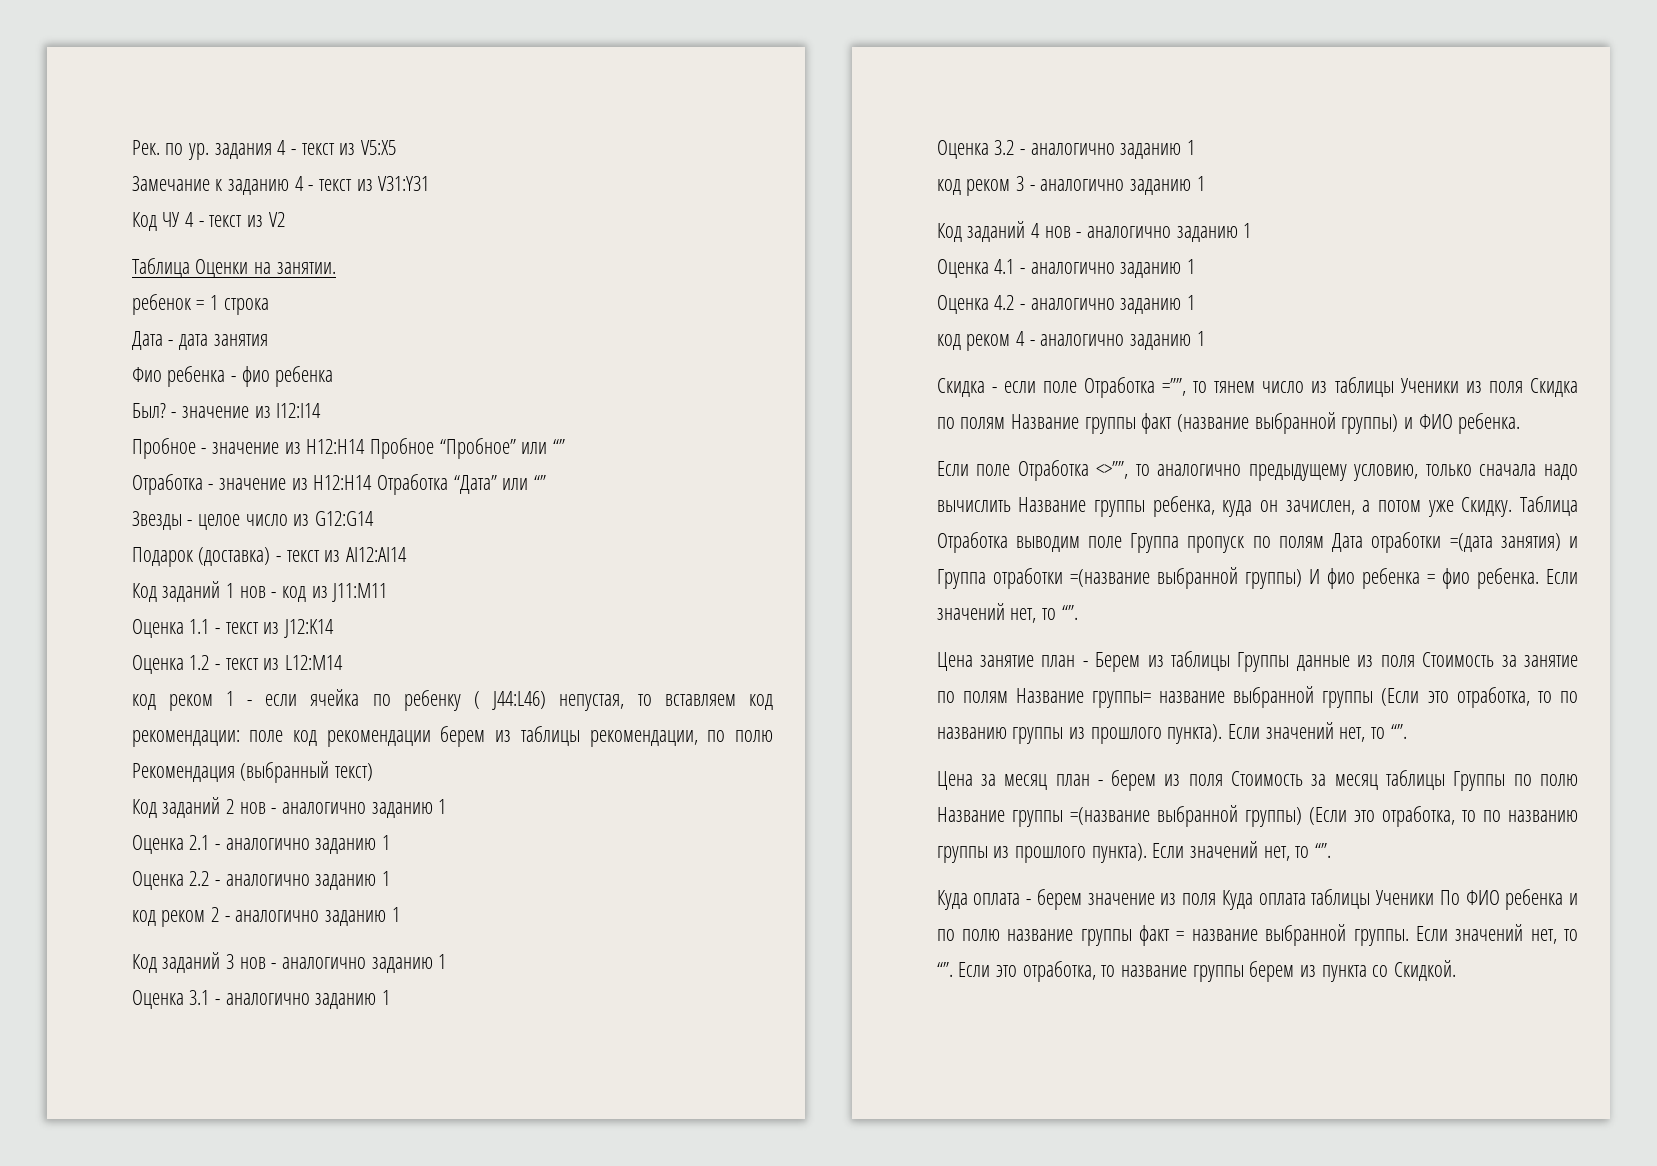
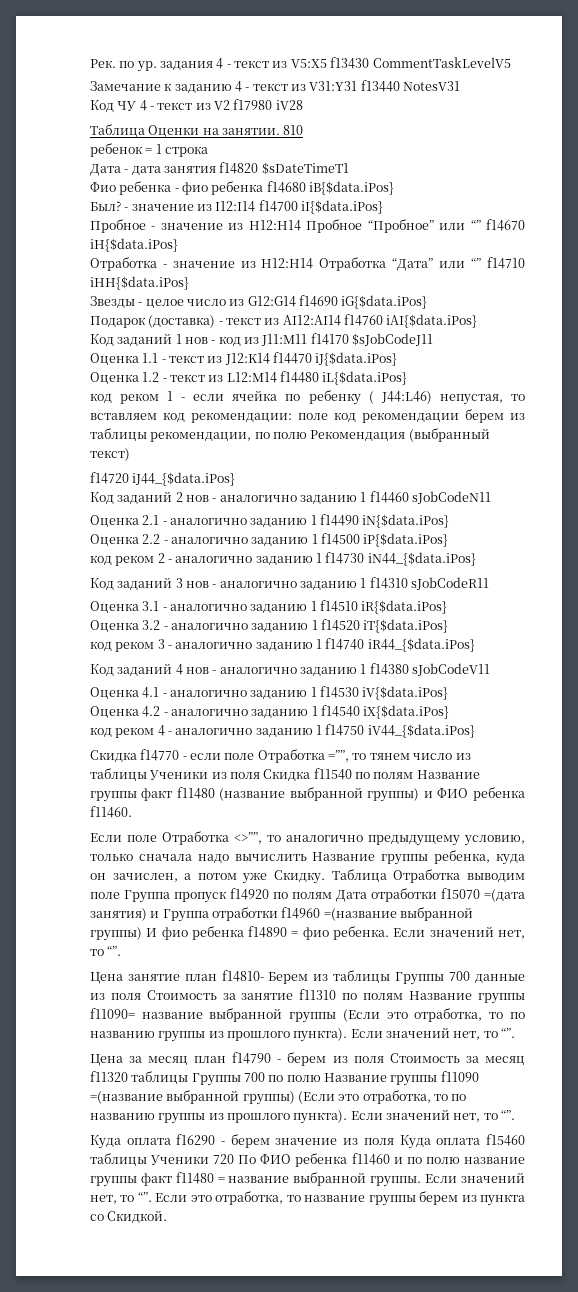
(396, 147) none -> [330,57,511,69] f13430 CommentTaskLevelV5
(430, 183) none -> [360,80,461,92] f13440 NotesV31
(285, 219) none -> [233,99,303,110] f17980 iV28
(336, 268) none -> [283,125,304,135] 810
(268, 340) none -> [219,162,349,175] f14820 $sDateTimeT1
(334, 376) none -> [266,181,395,195] f14680 iB{$data.iPos}
(322, 410) none -> [258,200,384,214] f14700 iI{$data.iPos}
(565, 446) none -> [486,219,525,231] [89,238,178,252] f14670 iH{$data.iPos}
(546, 482) none -> [486,257,525,269] [89,276,189,290] f14710 iHH{$data.iPos}
(374, 518) none -> [299,295,428,309] f14690 iG{$data.iPos}
(407, 554) none -> [344,314,478,328] f14760 iAI{$data.iPos}
(388, 592) none -> [310,333,434,346] f14170 $sJobCodeJ11
(334, 628) none -> [273,352,398,366] f14470 iJ{$data.iPos}
(343, 662) none -> [280,371,408,385] f14480 iL{$data.iPos}
(373, 772) none -> [89,472,236,486] // f14720 iJ44_{$data.iPos}
(447, 806) none -> [369,491,492,504] f14460 sJobCodeN11
(390, 842) none -> [320,514,450,528] f14490 iN{$data.iPos}
(390, 878) none -> [321,533,449,547] f14500 iP{$data.iPos}
(400, 914) none -> [325,552,476,566] f14730 iN44_{$data.iPos}
(447, 961) none -> [369,577,490,590] f14310 sJobCodeR11
(390, 997) none -> [320,600,448,614] f14510 iR{$data.iPos}
(1195, 147) none -> [321,619,449,633] f14520 iT{$data.iPos}
(1205, 183) none -> [325,638,475,652] f14740 iR44_{$data.iPos}
(1252, 230) none -> [369,663,491,676] f14380 sJobCodeV11
(1195, 266) none -> [320,686,449,700] f14530 iV{$data.iPos}
(1195, 302) none -> [321,705,450,719] f14540 iX{$data.iPos}
[936,378,985,397] // Скидка -> [325,724,475,738] [89,749,180,763] f14750 iV44_{$data.iPos} // Скидка f14770
(1578, 387) none -> [313,768,352,780] f11540
(1173, 423) none -> [176,787,215,799] f11480
[1458,413,1521,434] ребенка. -> [473,787,525,801] [89,806,132,818] ребенка f11460.
(1245, 544) none -> [229,888,269,900] f14920
(1442, 542) none -> [440,888,480,899] f15070
(1063, 578) none -> [281,907,321,919] f14960
(1420, 578) none -> [248,926,288,938] f14890
[1082,661,1088,667] - -> [221,970,264,982] f14810-
(1290, 662) none -> [449,971,471,981] 700
[936,688,1151,708] по полям Название группы= -> [299,989,525,1004] [89,1008,135,1019] f11310 по полям Название группы f11090=
(1090, 780) none -> [232,1052,272,1064] f14790
[1386,770,1506,791] таблицы Группы -> [89,1071,265,1086] f11320 таблицы Группы 700
(1063, 818) none -> [440,1071,479,1082] f11090
(1021, 899) none -> [176,1134,216,1145] f16290
[1311,889,1435,909] таблицы Ученики -> [485,1134,525,1146] [89,1153,235,1167] f15460 таблицы Ученики 720
(1564, 899) none -> [351,1153,390,1165] f11460
(1171, 935) none -> [175,1172,214,1184] f11480

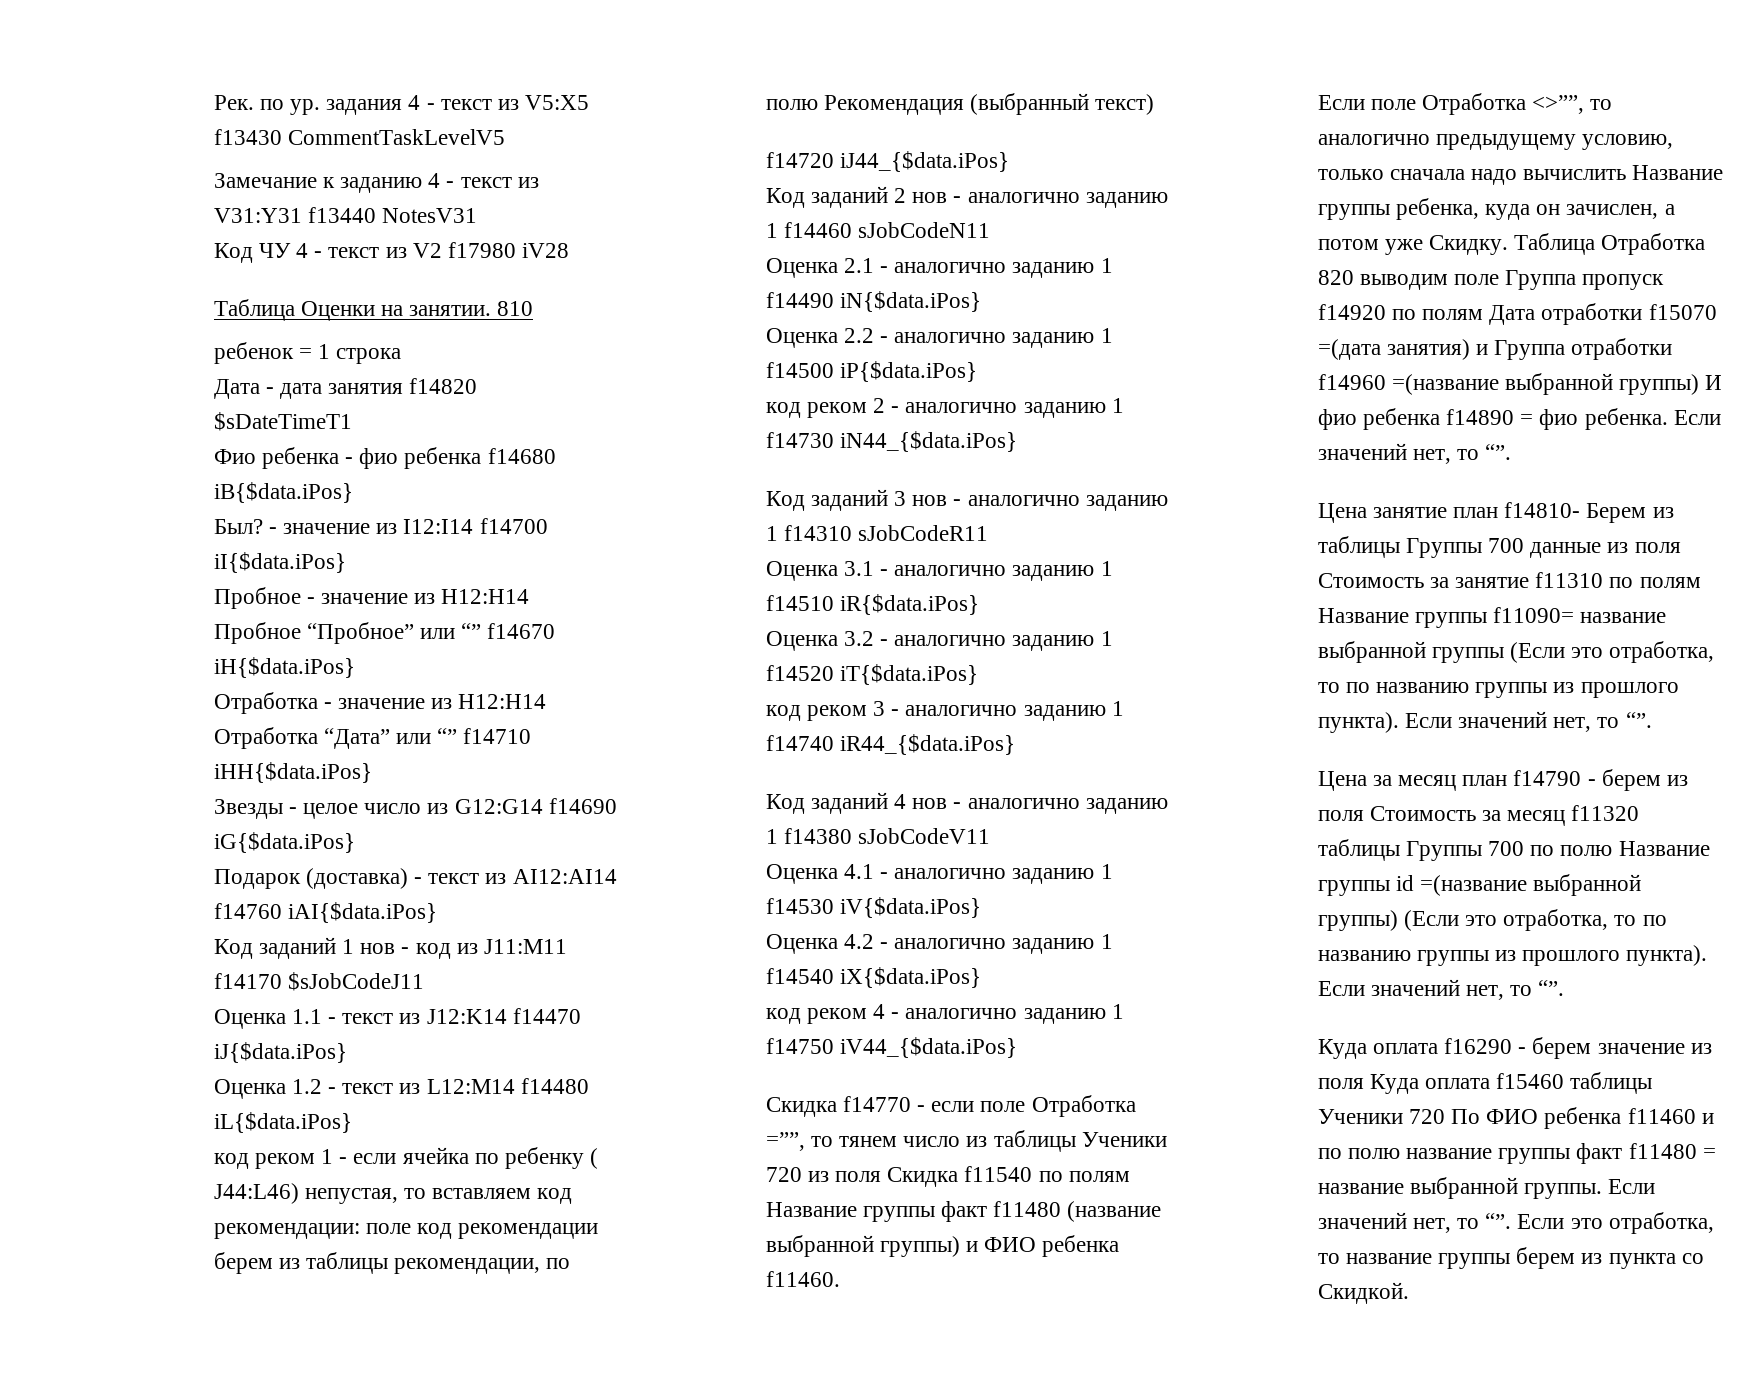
(209, 775) none -> [765,1167,802,1182] 720
(461, 876) none -> [1317,270,1354,285] 820
[440,1071,479,1082] f11090 -> [1395,875,1414,891] id

